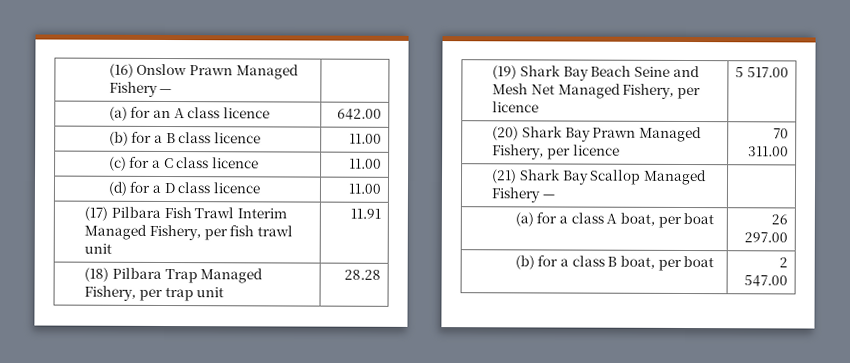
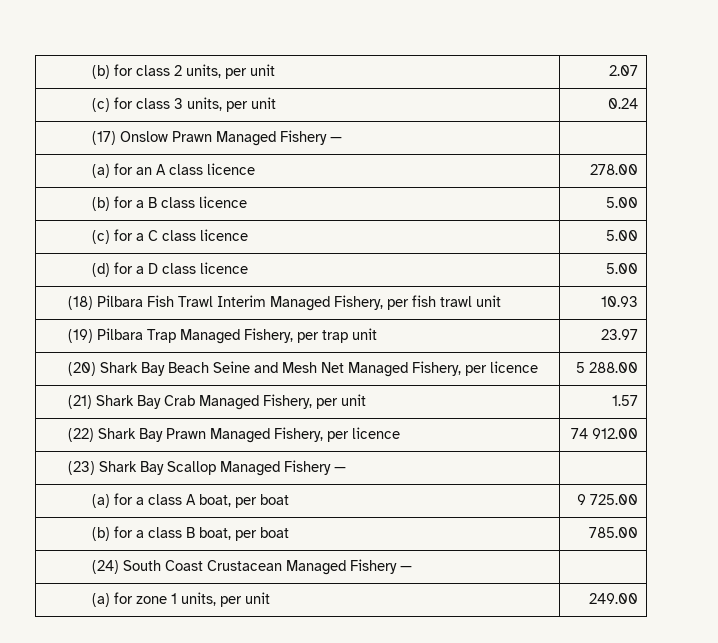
[108,63,134,78] (16) -> [91,64,275,79] [609,65,639,76] [91,97,276,112] [608,98,639,109] [91,131,116,145] (b) for class 2 units, per unit | 2.07 // (c) for class 3 units, per unit | 0.24 // (17)
[336,108,382,120] 642.00 -> [590,164,639,175] 278.00
[348,133,382,144] 11.00 -> [606,197,639,208] 5.00
[348,158,382,169] 11.00 -> [606,230,639,241] 5.00
[347,183,381,194] [84,206,109,221] 11.00 // (17) -> [606,263,639,274] [67,296,93,310] 5.00 // (18)
[349,208,381,219] [84,267,110,282] 11.91 // (18) -> [601,296,639,307] [67,329,93,343] 10.93 // (19)
[343,269,381,280] [492,65,518,80] 28.28 // (19) -> [601,329,639,340] [67,362,96,376] 23.97 // (20)
[746,67,789,78] [492,126,520,141] 517.00 // (20) -> [589,362,639,373] [67,394,366,410] [612,395,639,406] [67,428,94,442] 288.00 // (21) Shark Bay Crab Managed Fishery, per unit | 1.57 // (22)
[772,128,789,139] [747,146,789,157] [491,169,518,184] 70 311.00 // (21) -> [571,428,639,439] [67,461,95,475] 74 912.00 // (23)
[770,214,788,225] [743,232,788,243] 26 297.00 -> [577,494,639,505] 9 725.00
[778,257,788,268] [743,275,788,287] 2 547.00 -> [589,527,639,538] [91,559,412,575] [91,592,270,607] [589,593,639,604] 785.00 // (24) South Coast Crustacean Managed Fishery — | // (a) for zone 1 units, per unit | 249.00

